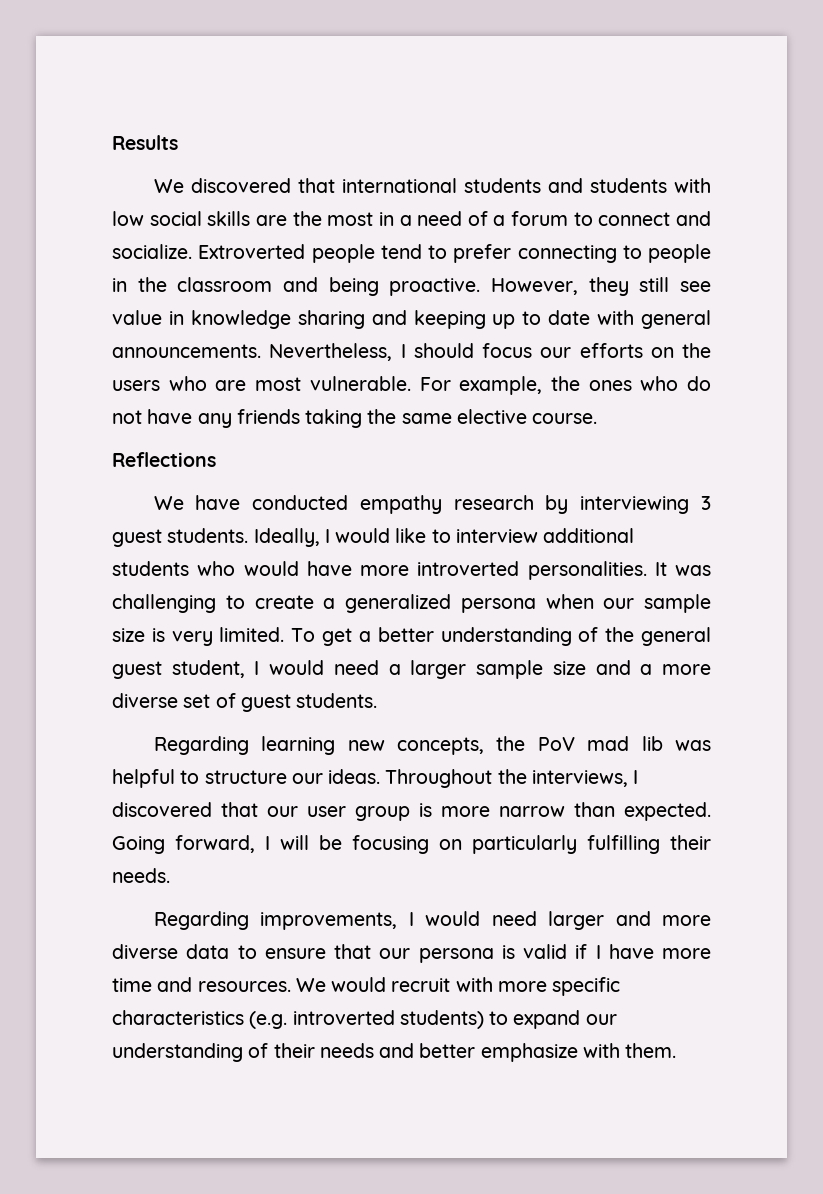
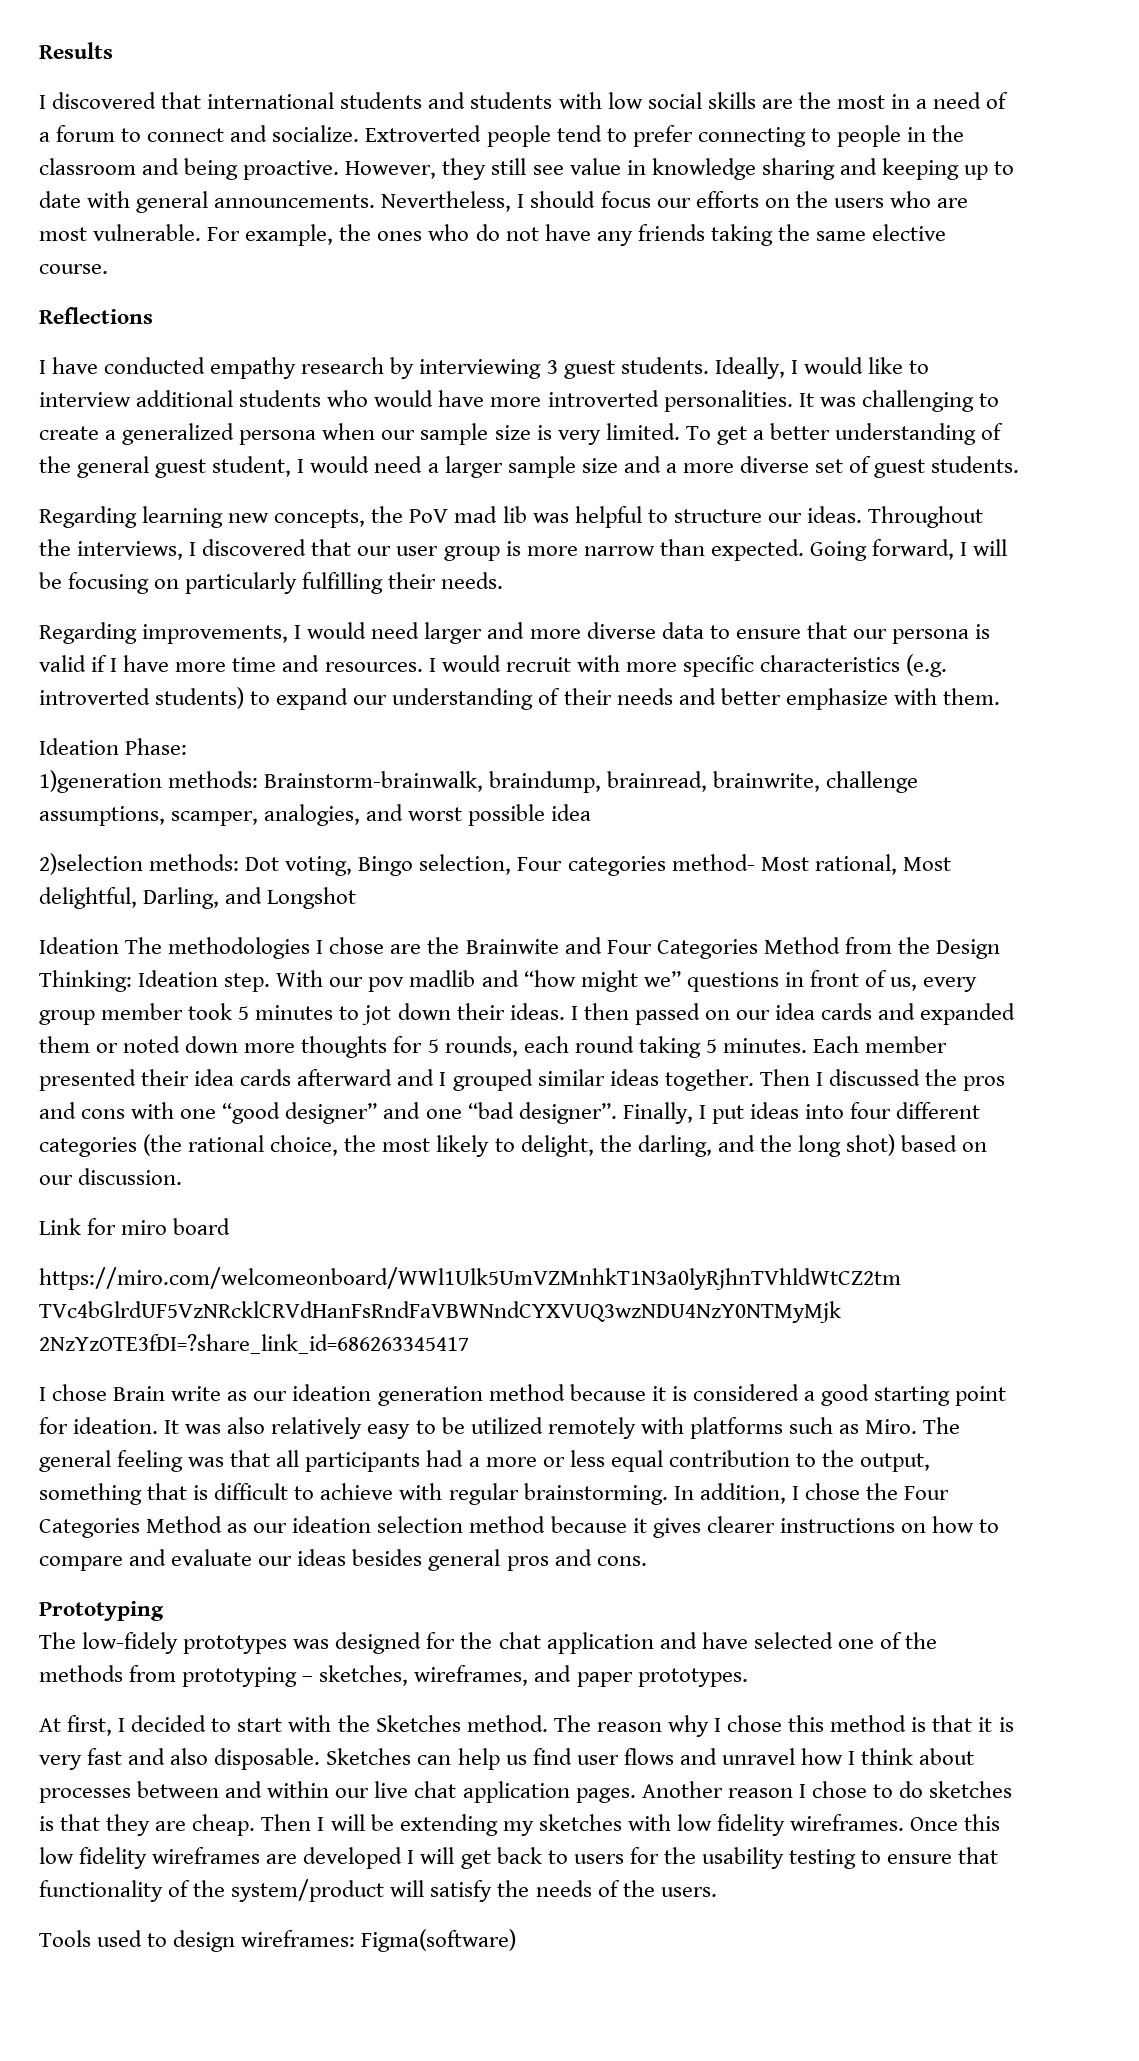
[153,179,184,193] We -> [39,95,46,109] I
[153,496,184,510] We -> [39,360,46,374] I
[295,978,326,992] We -> [428,658,436,672] I
(677, 1050) none -> [39,738,188,755] [39,770,919,793] [39,804,592,826] [39,853,951,876] [39,887,357,909] [39,937,1001,959] [39,970,978,992] [39,1003,1016,1025] [39,1036,948,1058] [39,1069,1006,1091] [39,1102,981,1124] [39,1134,988,1157] [39,1168,183,1185] [39,1218,231,1235] [39,1267,901,1290] [39,1301,841,1323] [39,1334,469,1354] [39,1384,1007,1406] [39,1417,961,1439] [39,1450,931,1472] [39,1483,950,1505] [39,1516,1000,1538] [39,1549,647,1571] [39,1601,164,1621] [39,1632,938,1654] [39,1665,748,1687] [39,1715,1014,1737] [39,1748,975,1770] [39,1781,1013,1803] [39,1814,1001,1836] [39,1847,999,1869] [39,1879,717,1902] [39,1929,517,1952] // Ideation Phase: // 1)generation methods: Brainstorm-brainwalk, braindump, brainread, brainwrite, challenge assumptions, scamper, analogies, and worst possible idea // 2)selection methods: Dot voting, Bingo selection, Four categories method- Most rational, Most delightful, Darling, and Longshot // Ideation The methodologies I chose are the Brainwite and Four Categories Method from the Design Thinking: Ideation step. With our pov madlib and “how might we” questions in front of us, every group member took 5 minutes to jot down their ideas. I then passed on our idea cards and expanded them or noted down more thoughts for 5 rounds, each round taking 5 minutes. Each member presented their idea cards afterward and I grouped similar ideas together. Then I discussed the pros and cons with one “good designer” and one “bad designer”. Finally, I put ideas into four different categories (the rational choice, the most likely to delight, the darling, and the long shot) based on our discussion. // Link for miro board // https://miro.com/welcomeonboard/WWl1Ulk5UmVZMnhkT1N3a0lyRjhnTVhldWtCZ2tm TVc4bGlrdUF5VzNRcklCRVdHanFsRndFaVBWNndCYXVUQ3wzNDU4NzY0NTMyMjk 2NzYzOTE3fDI=?share_link_id=686263345417 // I chose Brain write as our ideation generation method because it is considered a good starting point for ideation. It was also relatively easy to be utilized remotely with platforms such as Miro. The general feeling was that all participants had a more or less equal contribution to the output, something that is difficult to achieve with regular brainstorming. In addition, I chose the Four Categories Method as our ideation selection method because it gives clearer instructions on how to compare and evaluate our ideas besides general pros and cons. // Prototyping // The low-fidely prototypes was designed for the chat application and have selected one of the methods from prototyping – sketches, wireframes, and paper prototypes. // At first, I decided to start with the Sketches method. The reason why I chose this method is that it is very fast and also disposable. Sketches can help us find user flows and unravel how I think about processes between and within our live chat application pages. Another reason I chose to do sketches is that they are cheap. Then I will be extending my sketches with low fidelity wireframes. Once this low fidelity wireframes are developed I will get back to users for the usability testing to ensure that functionality of the system/product will satisfy the needs of the users. // Tools used to design wireframes: Figma(software)

